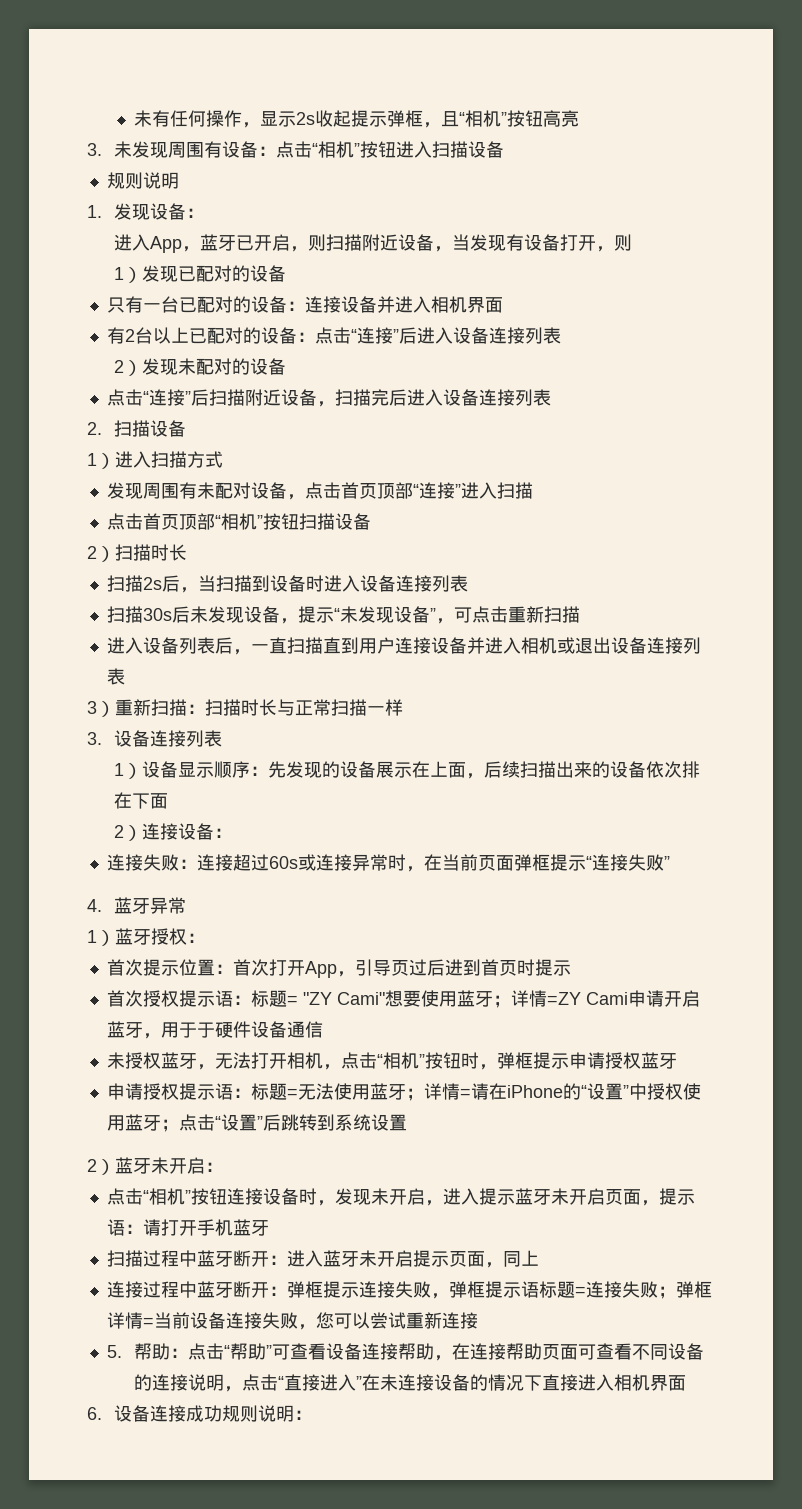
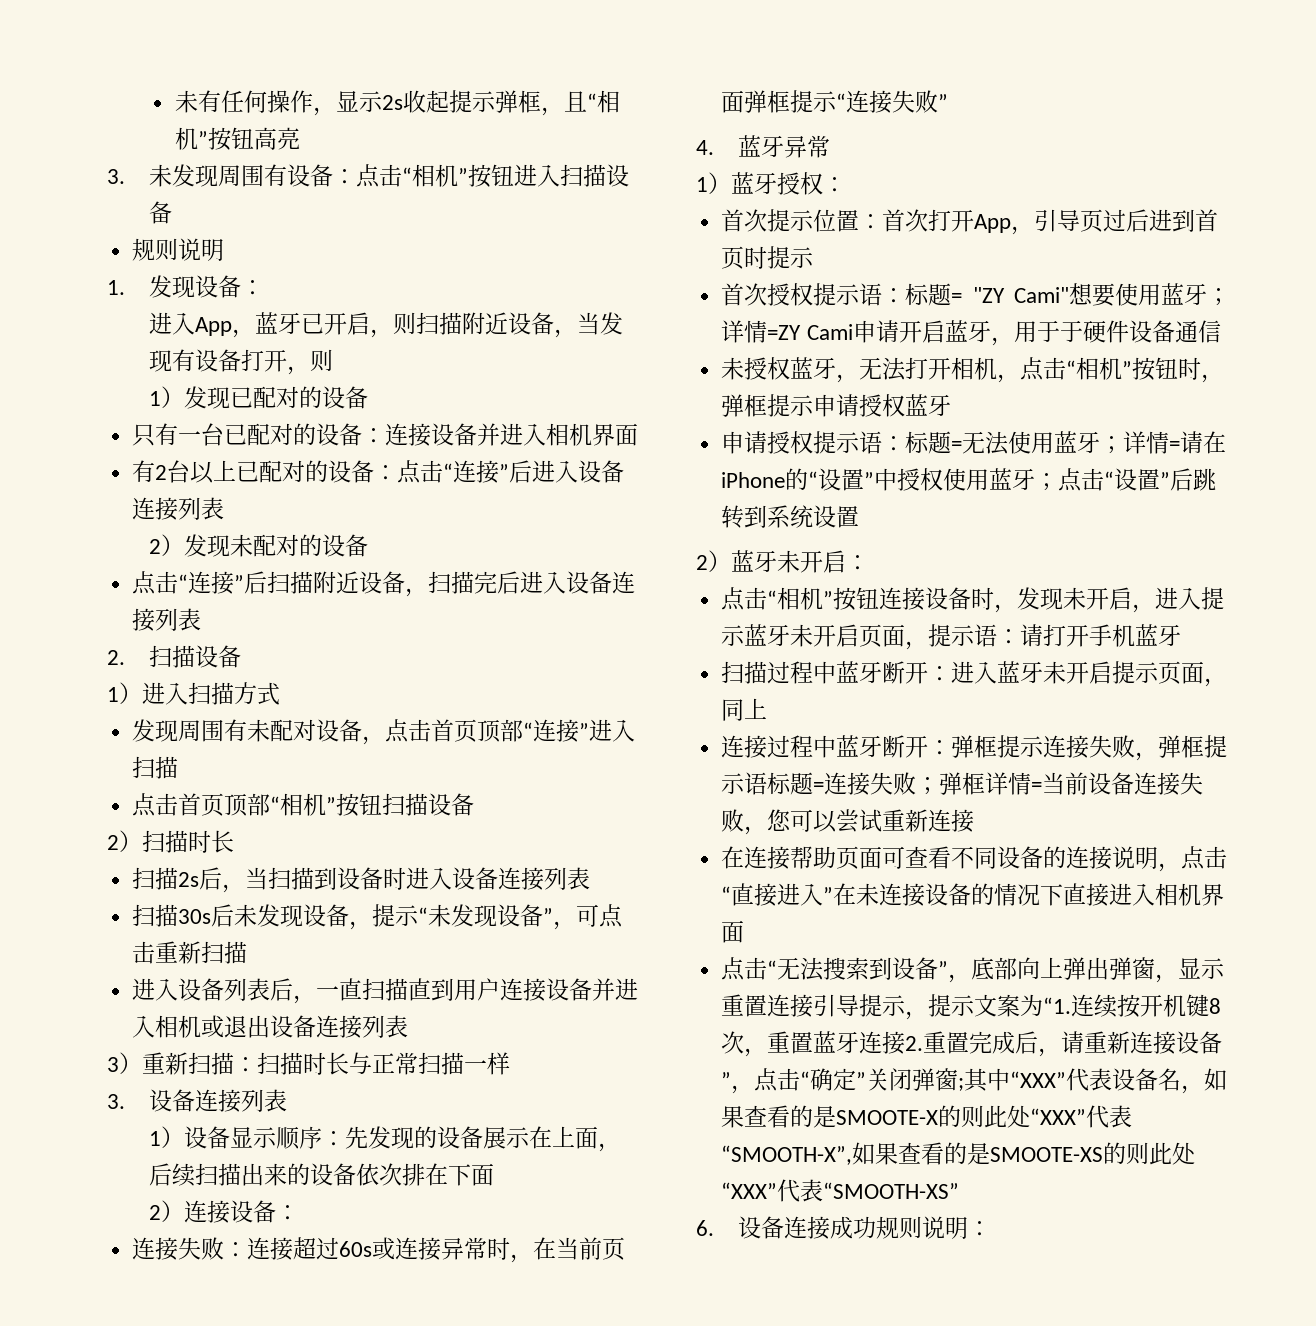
[106,1343,452,1361] 5.帮助：点击“帮助”可查看设备连接帮助， -> (975, 820) none
(686, 1383) none -> [721,957,1226,983] [721,994,1222,1020] [721,1031,1223,1057] [721,1068,1228,1094] [721,1105,1133,1128] [721,1142,1196,1165] [721,1179,960,1202] // 点击“无法搜索到设备”，底部向上弹出弹窗，显示重置连接引导提示，提示文案为“1.连续按开机键8次，重置蓝牙连接2.重置完成后，请重新连接设备”，点击“确定”关闭弹窗;其中“XXX”代表设备名，如果查看的是SMOOTE-X的则此处“XXX”代表“SMOOTH-X”,如果查看的是SMOOTE-XS的则此处“XXX”代表“SMOOTH-XS”

